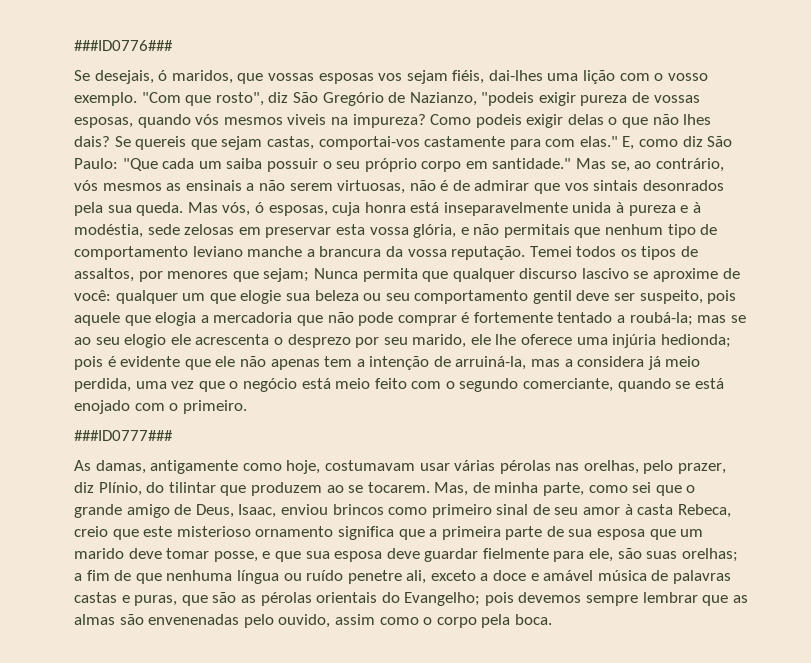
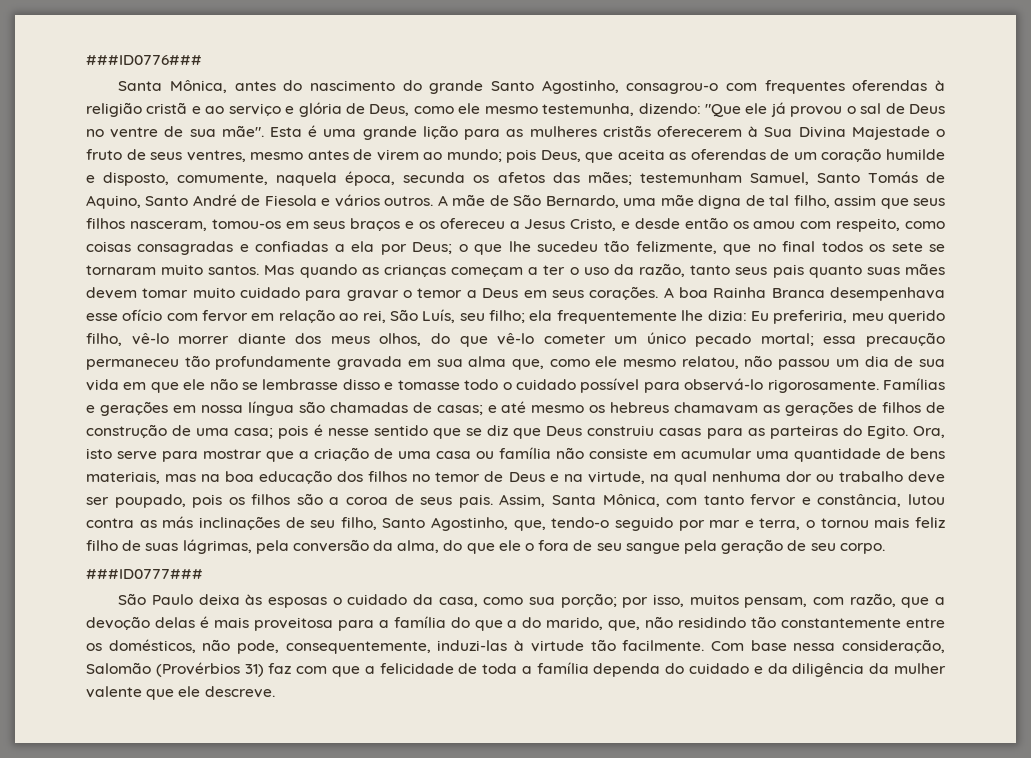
[74,70,708,84] [74,92,700,106] [74,114,712,128] [74,136,733,150] [74,158,724,172] [74,180,724,194] [74,202,701,216] [74,224,718,238] [74,246,699,260] [74,268,740,282] [74,290,737,304] [74,312,746,326] [74,334,731,348] [74,356,701,370] [74,378,724,392] [74,400,247,414] [74,430,173,441] [74,460,727,474] [74,482,696,496] [74,504,731,518] [74,526,704,540] [74,548,738,562] [74,570,732,584] [74,592,748,606] [74,614,552,628] Se desejais, ó maridos, que vossas esposas vos sejam fiéis, dai-lhes uma lição com o vosso exemplo. "Com que rosto", diz São Gregório de Nazianzo, "podeis exigir pureza de vossas esposas, quando vós mesmos viveis na impureza? Como podeis exigir delas o que não lhes dais? Se quereis que sejam castas, comportai-vos castamente para com elas." E, como diz São Paulo: "Que cada um saiba possuir o seu próprio corpo em santidade." Mas se, ao contrário, vós mesmos as ensinais a não serem virtuosas, não é de admirar que vos sintais desonrados pela sua queda. Mas vós, ó esposas, cuja honra está inseparavelmente unida à pureza e à modéstia, sede zelosas em preservar esta vossa glória, e não permitais que nenhum tipo de comportamento leviano manche a brancura da vossa reputação. Temei todos os tipos de assaltos, por menores que sejam; Nunca permita que qualquer discurso lascivo se aproxime de você: qualquer um que elogie sua beleza ou seu comportamento gentil deve ser suspeito, pois aquele que elogia a mercadoria que não pode comprar é fortemente tentado a roubá-la; mas se ao seu elogio ele acrescenta o desprezo por seu marido, ele lhe oferece uma injúria hedionda; pois é evidente que ele não apenas tem a intenção de arruiná-la, mas a considera já meio perdida, uma vez que o negócio está meio feito com o segundo comerciante, quando se está enojado com o primeiro. // ###ID0777### // As damas, antigamente como hoje, costumavam usar várias pérolas nas orelhas, pelo prazer, diz Plínio, do tilintar que produzem ao se tocarem. Mas, de minha parte, como sei que o grande amigo de Deus, Isaac, enviou brincos como primeiro sinal de seu amor à casta Rebeca, creio que este misterioso ornamento significa que a primeira parte de sua esposa que um marido deve tomar posse, e que sua esposa deve guardar fielmente para ele, são suas orelhas; a fim de que nenhuma língua ou ruído penetre ali, exceto a doce e amável música de palavras castas e puras, que são as pérolas orientais do Evangelho; pois devemos sempre lembrar que as almas são envenenadas pelo ouvido, assim como o corpo pela boca. -> [118,80,945,94] [86,102,946,117] [86,125,946,140] [86,148,945,163] [86,171,945,186] [86,194,946,209] [86,217,946,232] [86,240,946,255] [86,263,945,278] [86,286,946,301] [86,309,945,324] [86,332,945,347] [86,355,946,370] [86,378,945,393] [86,401,945,416] [86,424,946,439] [86,447,945,462] [86,470,945,485] [86,493,945,508] [86,516,946,531] [86,539,885,554] [86,569,203,579] [118,593,945,608] [86,616,946,631] [86,639,946,654] [86,662,946,677] [86,686,275,700] Santa Mônica, antes do nascimento do grande Santo Agostinho, consagrou-o com frequentes oferendas à religião cristã e ao serviço e glória de Deus, como ele mesmo testemunha, dizendo: "Que ele já provou o sal de Deus no ventre de sua mãe". Esta é uma grande lição para as mulheres cristãs oferecerem à Sua Divina Majestade o fruto de seus ventres, mesmo antes de virem ao mundo; pois Deus, que aceita as oferendas de um coração humilde e disposto, comumente, naquela época, secunda os afetos das mães; testemunham Samuel, Santo Tomás de Aquino, Santo André de Fiesola e vários outros. A mãe de São Bernardo, uma mãe digna de tal filho, assim que seus filhos nasceram, tomou-os em seus braços e os ofereceu a Jesus Cristo, e desde então os amou com respeito, como coisas consagradas e confiadas a ela por Deus; o que lhe sucedeu tão felizmente, que no final todos os sete se tornaram muito santos. Mas quando as crianças começam a ter o uso da razão, tanto seus pais quanto suas mães devem tomar muito cuidado para gravar o temor a Deus em seus corações. A boa Rainha Branca desempenhava esse ofício com fervor em relação ao rei, São Luís, seu filho; ela frequentemente lhe dizia: Eu preferiria, meu querido filho, vê-lo morrer diante dos meus olhos, do que vê-lo cometer um único pecado mortal; essa precaução permaneceu tão profundamente gravada em sua alma que, como ele mesmo relatou, não passou um dia de sua vida em que ele não se lembrasse disso e tomasse todo o cuidado possível para observá-lo rigorosamente. Famílias e gerações em nossa língua são chamadas de casas; e até mesmo os hebreus chamavam as gerações de filhos de construção de uma casa; pois é nesse sentido que se diz que Deus construiu casas para as parteiras do Egito. Ora, isto serve para mostrar que a criação de uma casa ou família não consiste em acumular uma quantidade de bens materiais, mas na boa educação dos filhos no temor de Deus e na virtude, na qual nenhuma dor ou trabalho deve ser poupado, pois os filhos são a coroa de seus pais. Assim, Santa Mônica, com tanto fervor e constância, lutou contra as más inclinações de seu filho, Santo Agostinho, que, tendo-o seguido por mar e terra, o tornou mais feliz filho de suas lágrimas, pela conversão da alma, do que ele o fora de seu sangue pela geração de seu corpo. // ###ID0777### // São Paulo deixa às esposas o cuidado da casa, como sua porção; por isso, muitos pensam, com razão, que a devoção delas é mais proveitosa para a família do que a do marido, que, não residindo tão constantemente entre os domésticos, não pode, consequentemente, induzi-las à virtude tão facilmente. Com base nessa consideração, Salomão (Provérbios 31) faz com que a felicidade de toda a família dependa do cuidado e da diligência da mulher valente que ele descreve.

